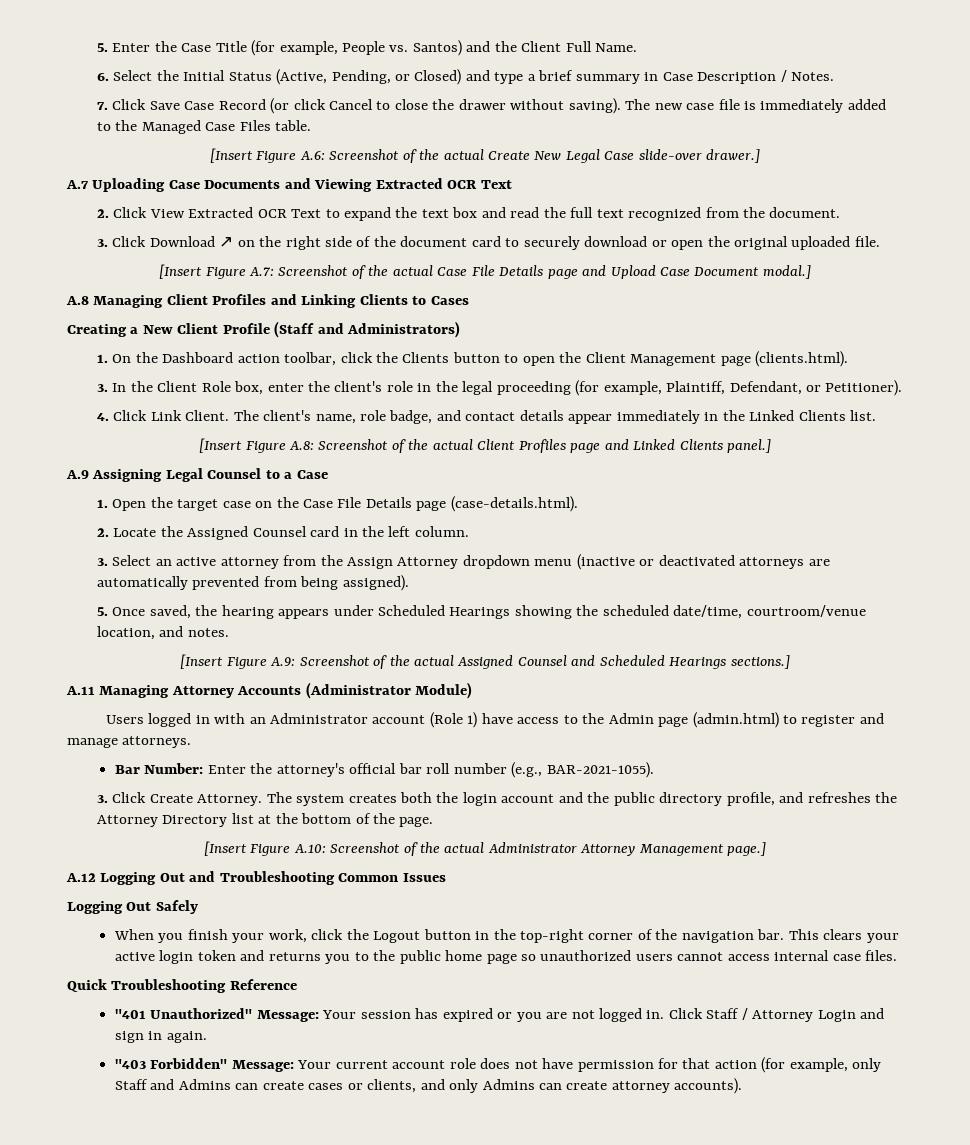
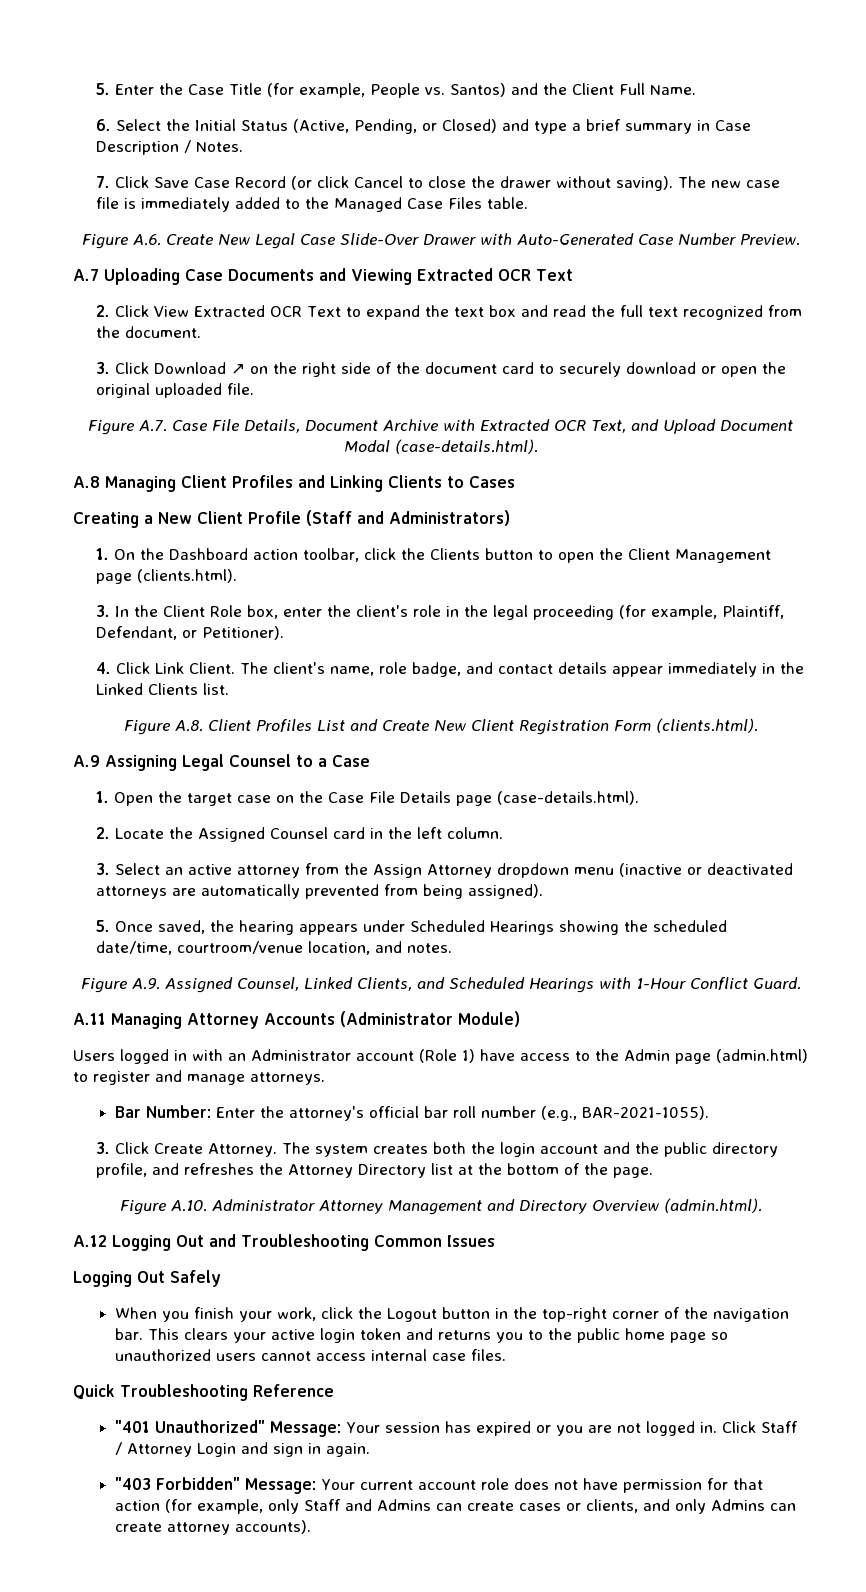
[209,148,761,163] [Insert Figure A.6: Screenshot of the actual Create New Legal Case slide-over drawer.] -> [81,233,800,249] Figure A.6. Create New Legal Case Slide-Over Drawer with Auto-Generated Case Number Preview.
[159,264,811,279] [Insert Figure A.7: Screenshot of the actual Case File Details page and Upload Case Document modal.] -> [88,419,793,435] [343,439,538,454] Figure A.7. Case File Details, Document Archive with Extracted OCR Text, and Upload Document Modal (case-details.html).
[199,438,771,453] [Insert Figure A.8: Screenshot of the actual Client Profiles page and Linked Clients panel.] -> [123,718,758,735] Figure A.8. Client Profiles List and Create New Client Registration Form (clients.html).
[180,654,790,669] [Insert Figure A.9: Screenshot of the actual Assigned Counsel and Scheduled Hearings sections.] -> [80,977,801,993] Figure A.9. Assigned Counsel, Linked Clients, and Scheduled Hearings with 1-Hour Conflict Guard.
[203,841,767,856] [Insert Figure A.10: Screenshot of the actual Administrator Attorney Management page.] -> [119,1198,762,1215] Figure A.10. Administrator Attorney Management and Directory Overview (admin.html).

